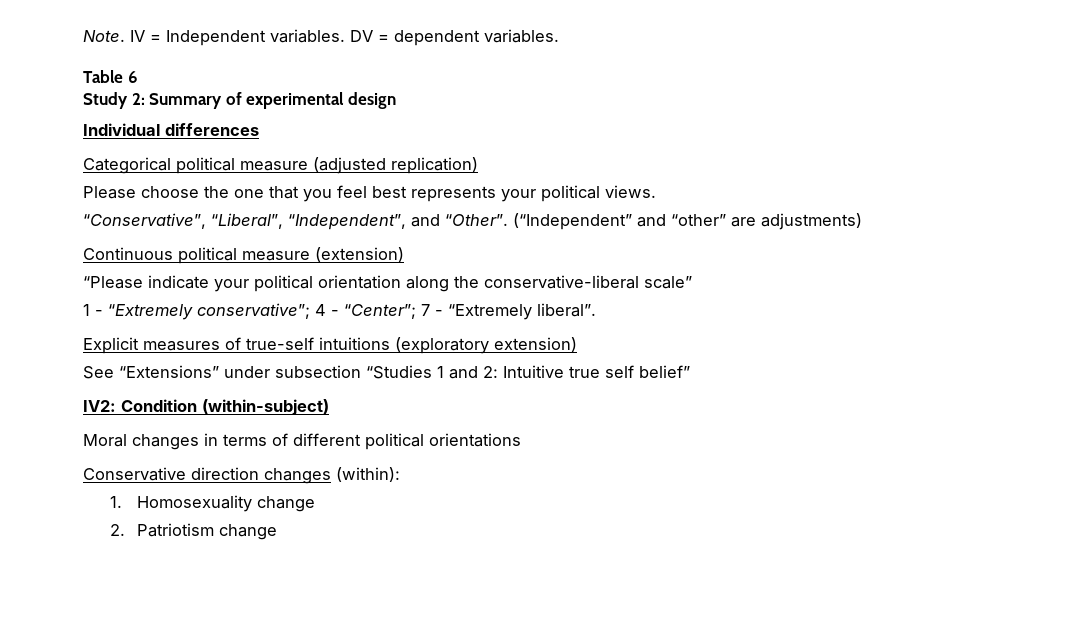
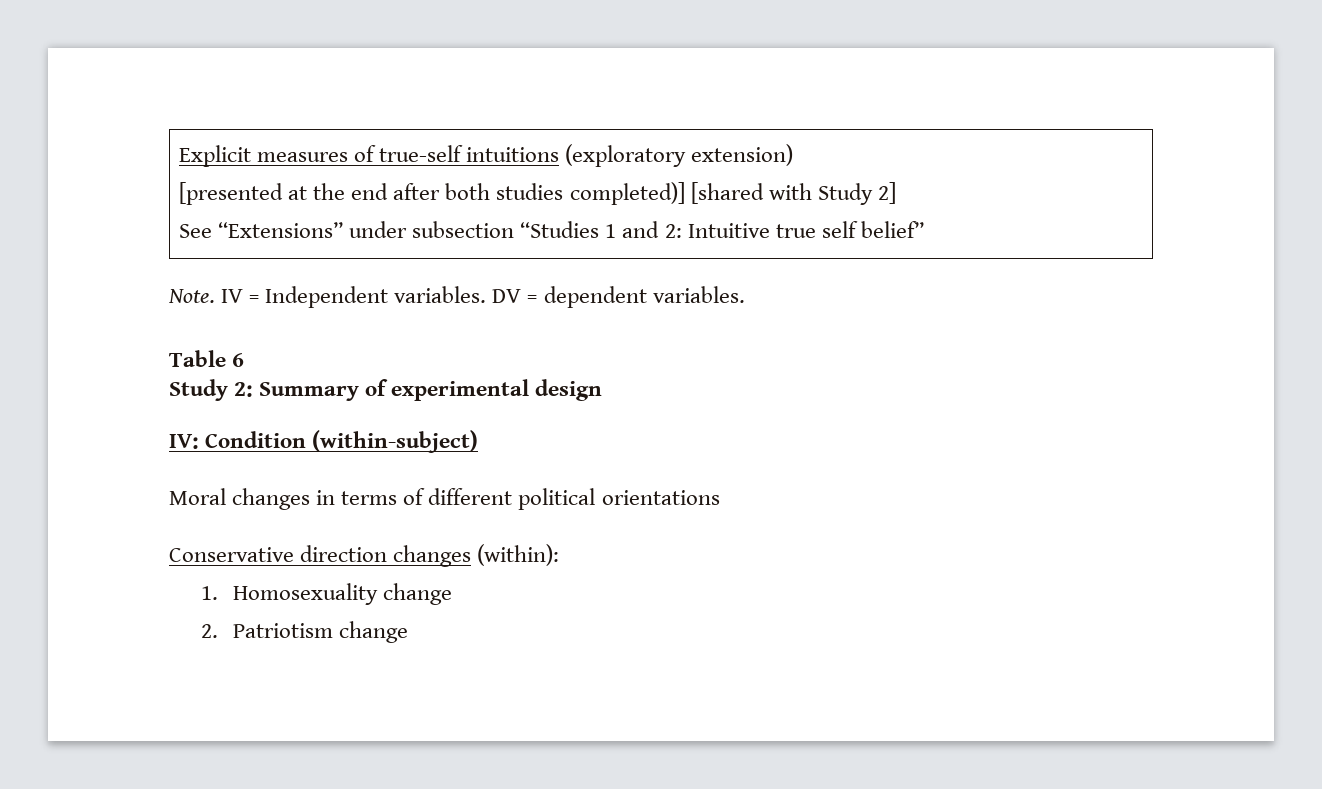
(83, 36) none -> [179,144,794,167] [179,182,896,205] [179,221,924,238] Explicit measures of true-self intuitions (exploratory extension) // [presented at the end after both studies completed)] [shared with Study 2] // See “Extensions” under subsection “Studies 1 and 2: Intuitive true self belief” //
[83,123,259,136] [83,157,478,174] [83,185,656,202] [83,213,862,230] [83,247,404,264] [83,275,692,292] [83,303,596,320] [83,337,577,354] [83,365,690,379] [83,400,116,412] Individual differences // Categorical political measure (adjusted replication) // Please choose the one that you feel best represents your political views. // “Conservative”, “Liberal”, “Independent”, and “Other”. (“Independent” and “other” are adjustments) // Continuous political measure (extension) // “Please indicate your political orientation along the conservative-liberal scale” // 1 - “Extremely conservative”; 4 - “Center”; 7 - “Extremely liberal”. // Explicit measures of true-self intuitions (exploratory extension) // See “Extensions” under subsection “Studies 1 and 2: Intuitive true self belief” // IV2: -> [169,434,199,449] IV:

